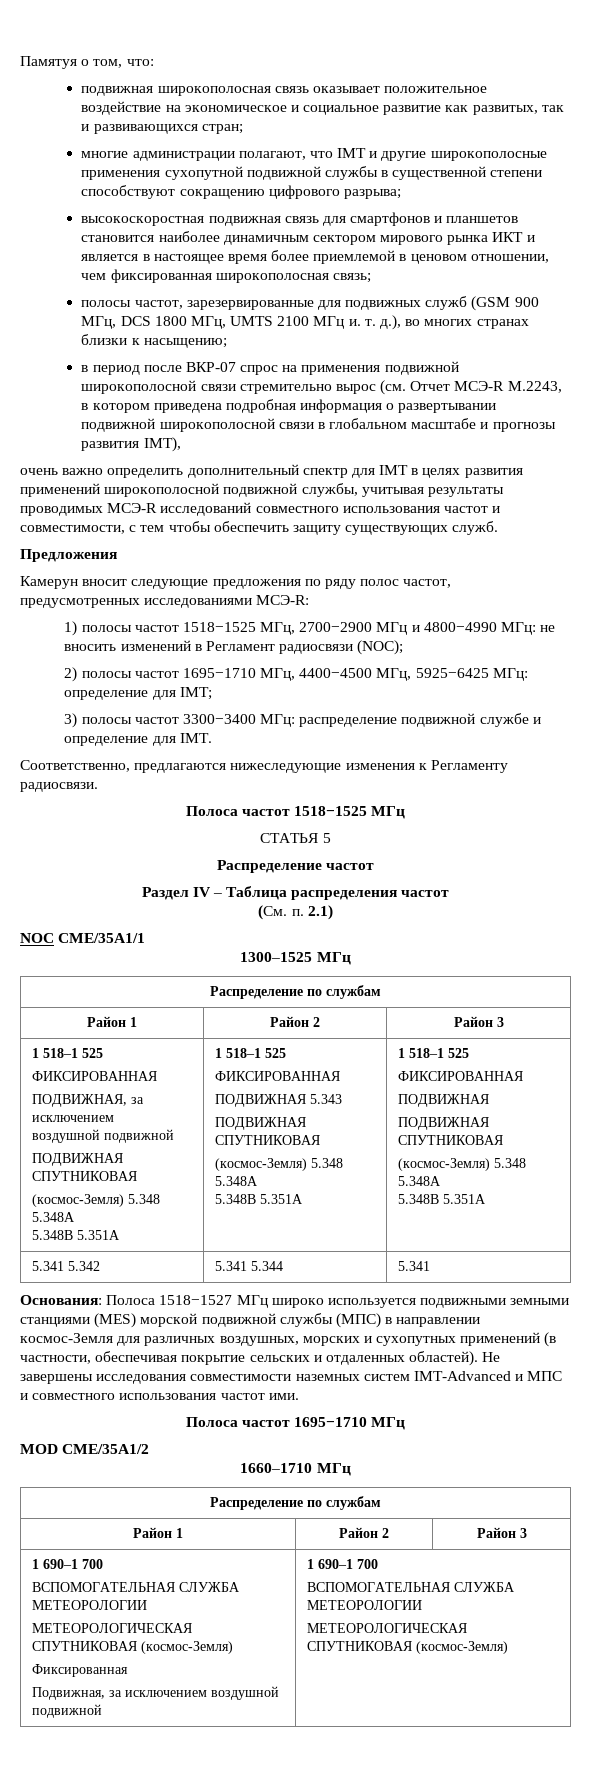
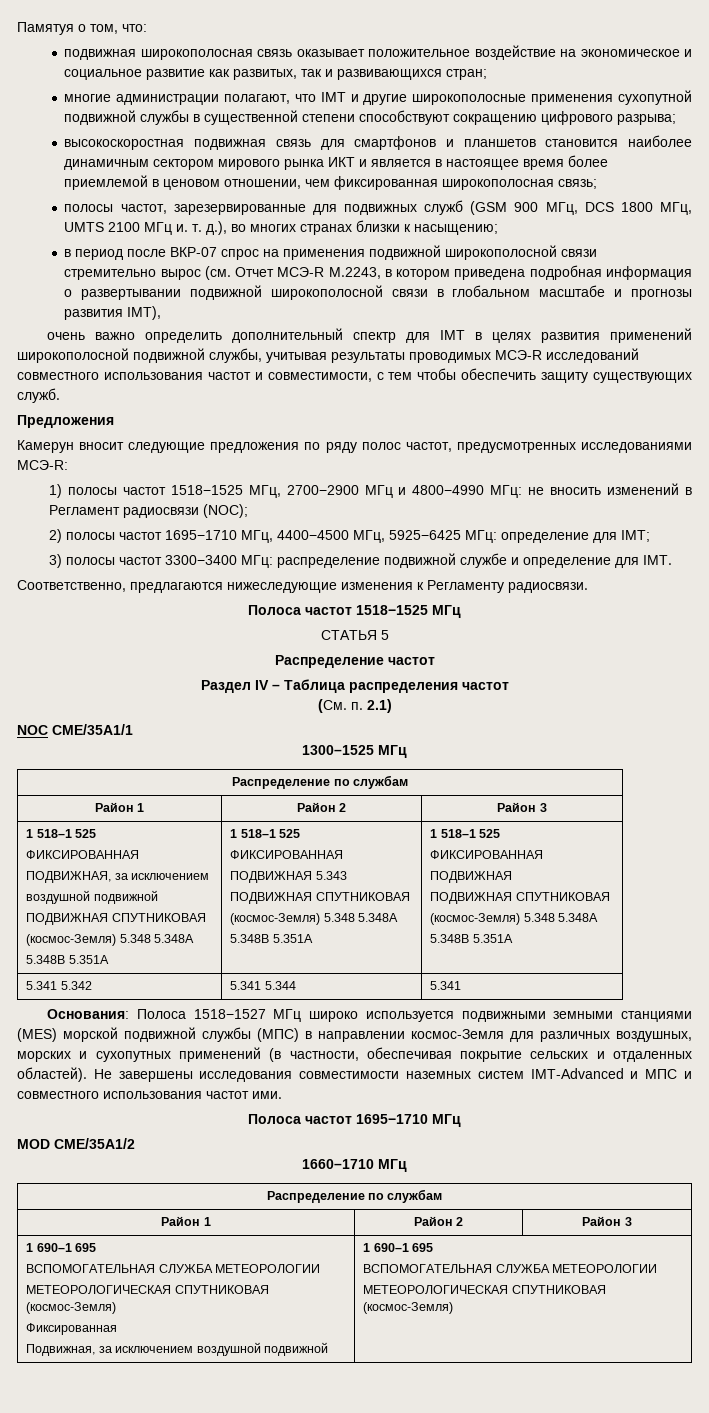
[81,1559,103,1569] 700 -> [75,1243,97,1252] 695
[356,1559,378,1569] 700 -> [412,1243,434,1252] 695

